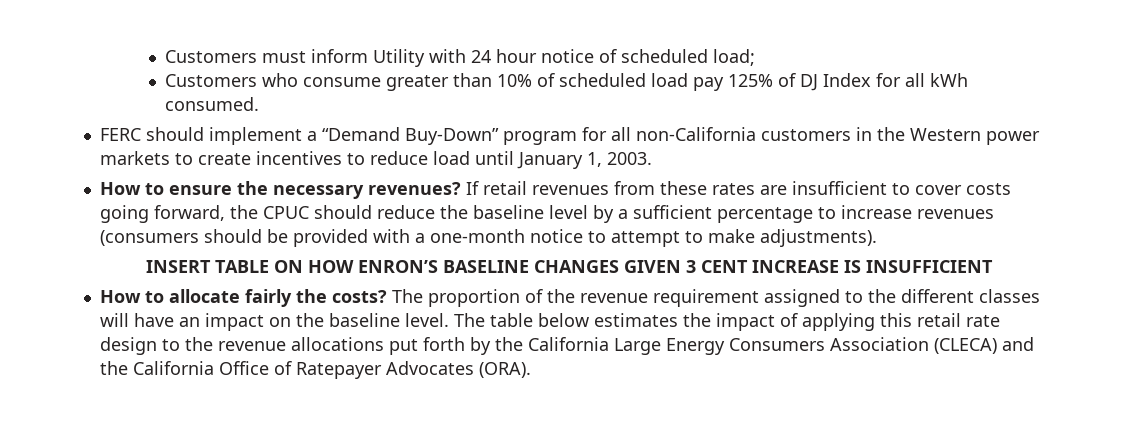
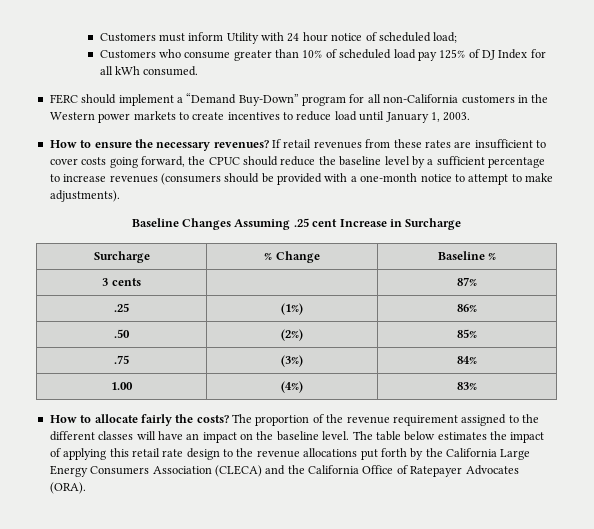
[145,260,993,273] INSERT TABLE ON HOW ENRON’S BASELINE CHANGES GIVEN 3 CENT INCREASE IS INSUFFICIENT -> [131,218,462,230] [93,251,150,263] [264,251,320,263] [437,251,497,260] [102,278,141,286] [456,277,477,286] [114,303,129,312] [281,303,303,315] [456,304,477,312] [114,329,130,338] [281,329,303,341] [456,329,477,338] [114,355,129,364] [281,355,303,367] [456,356,477,364] [111,382,133,390] [281,381,303,393] [456,382,477,390] Baseline Changes Assuming .25 cent Increase in Surcharge // Surcharge | % Change | Baseline % // 3 cents | | 87% // .25 | (1%) | 86% // .50 | (2%) | 85% // .75 | (3%) | 84% // 1.00 | (4%) | 83%

